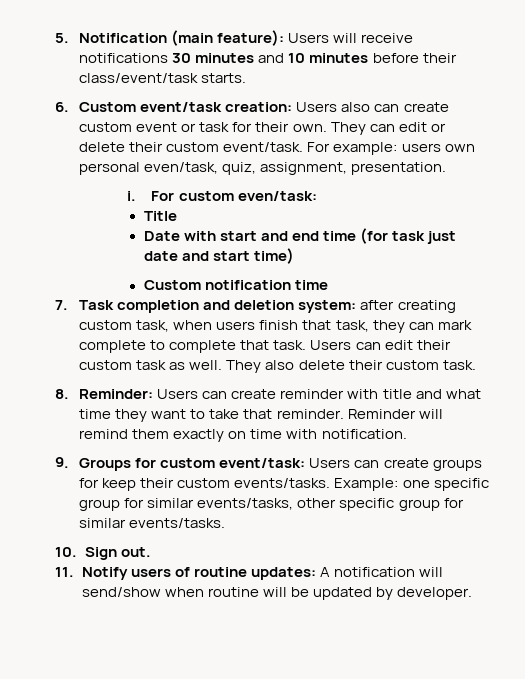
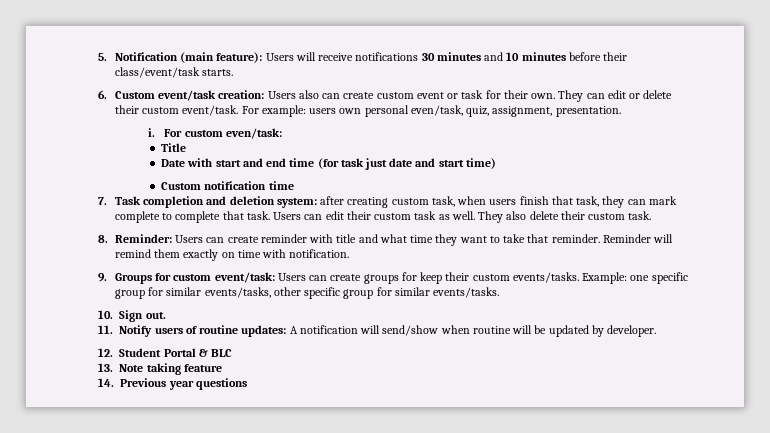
(472, 593) none -> [98,348,233,357] [98,363,222,375] [98,378,247,390] // 12. Student Portal & BLC // 13. Note taking feature // 14. Previous year questions

